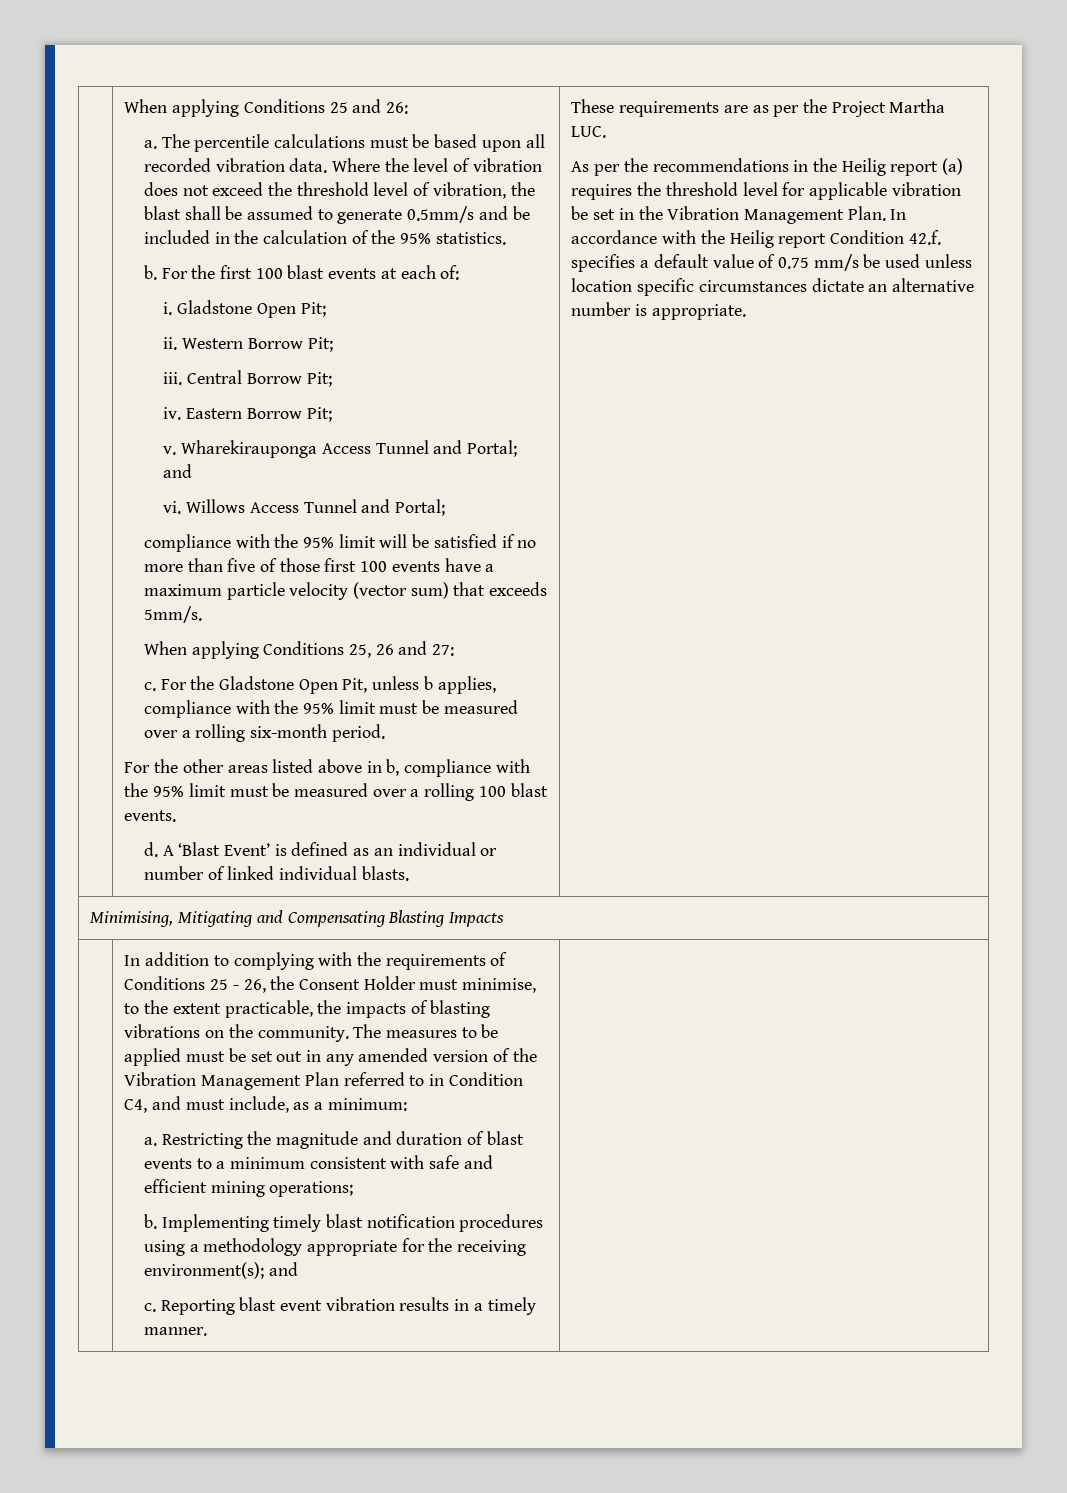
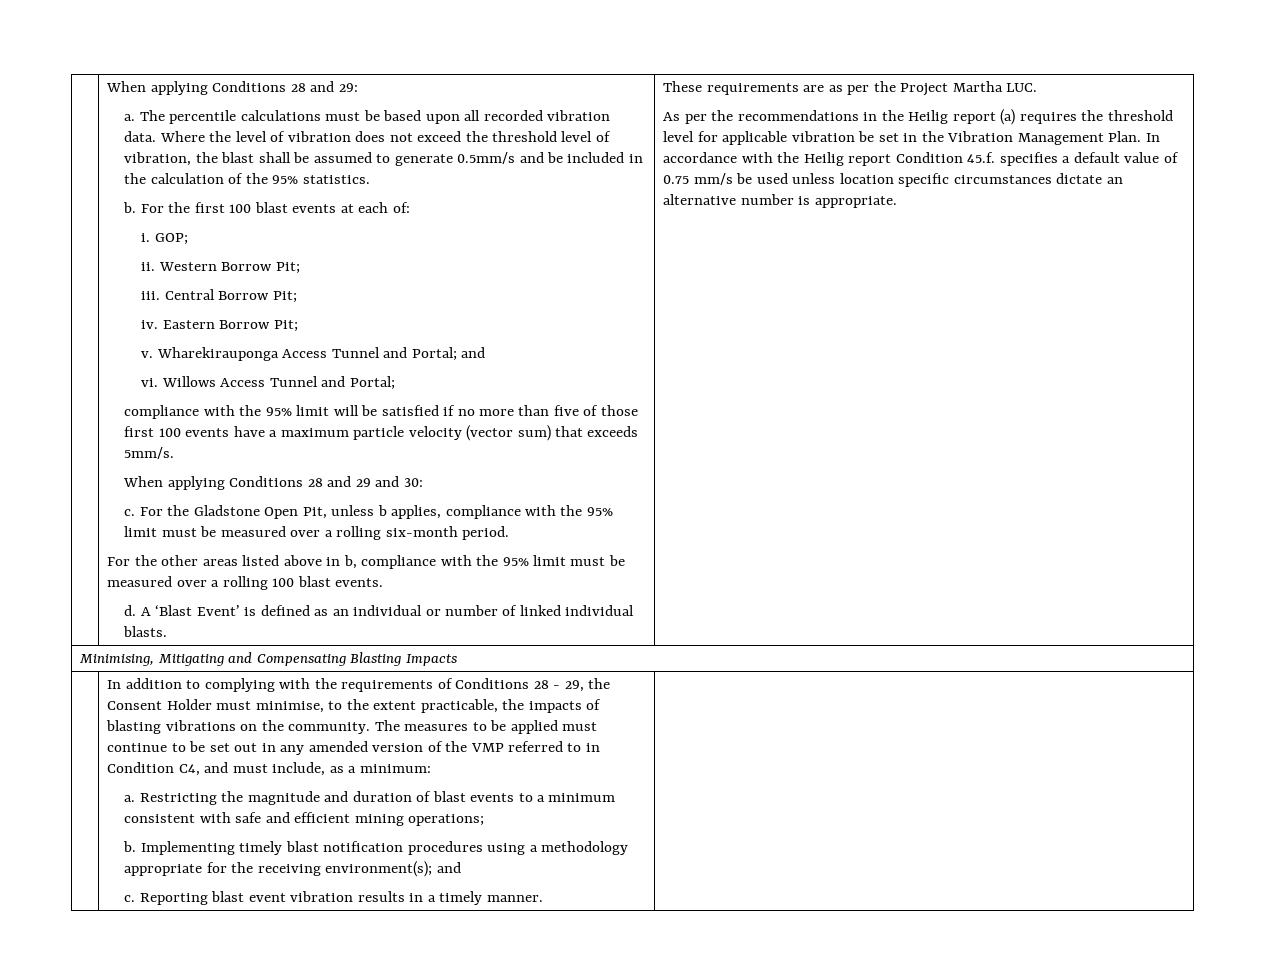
[124,99,408,117] | When applying Conditions 25 and 26: -> [106,81,358,95] | When applying Conditions 28 and 29:
[177,300,326,318] Gladstone Open Pit; -> [154,233,188,245] GOP;
[349,641,455,658] 25, 26 and 27: -> [307,476,423,487] 28 and 29 and 30:
[908,230,941,245] 42.f. -> [967,152,996,163] 45.f.
[210,979,266,993] 25 - 26, -> [533,680,584,692] 28 - 29,
(226, 1056) none -> [107,743,186,752] continue to
[124,1072,339,1090] Vibration Management Plan -> [470,743,504,752] VMP

